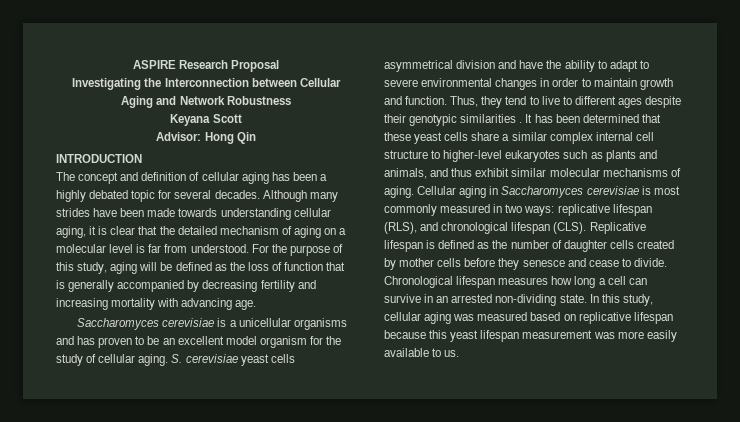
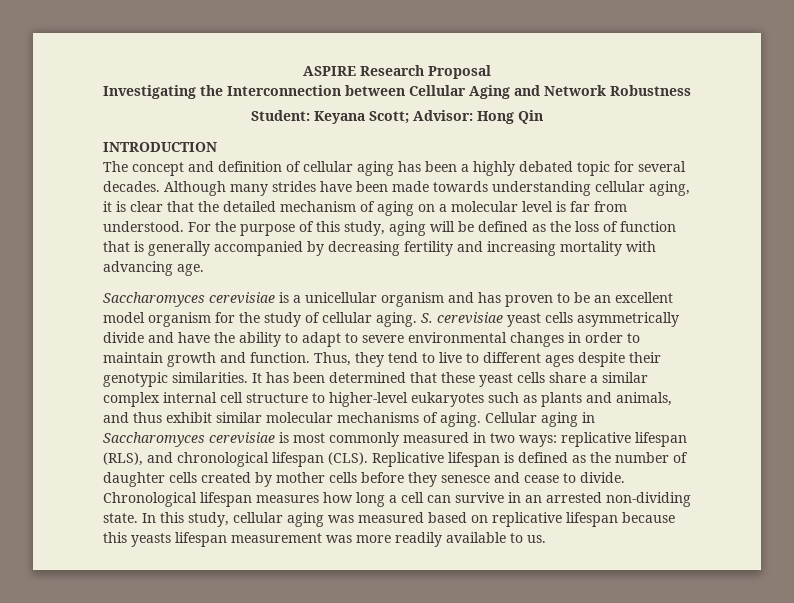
[170,114,242,126] Keyana Scott // -> [251,110,409,124] Student: Keyana Scott;
[293,318,347,330] organisms -> [381,292,444,307] organism
[384,60,496,72] asymmetrical division -> [577,312,679,327] [103,332,144,343] asymmetrically divide
[460,114,523,123] similarities . -> [172,372,248,383] similarities.
[450,330,479,342] yeast -> [131,533,171,547] yeasts
[646,330,677,342] easily -> [395,532,442,547] readily

